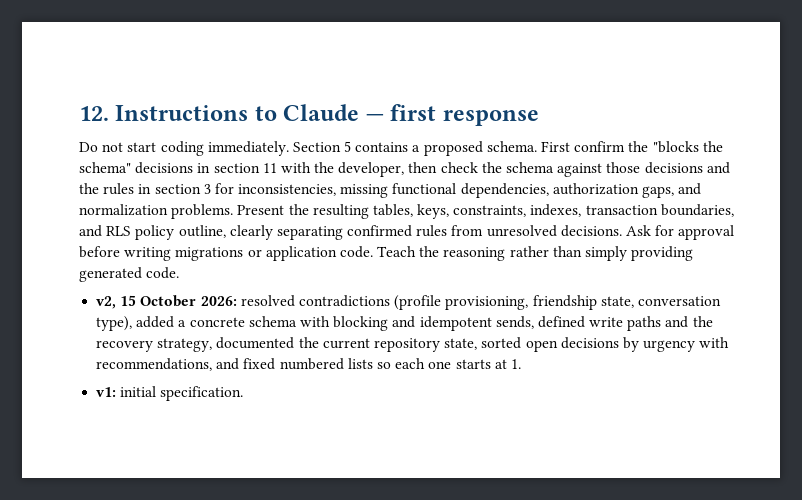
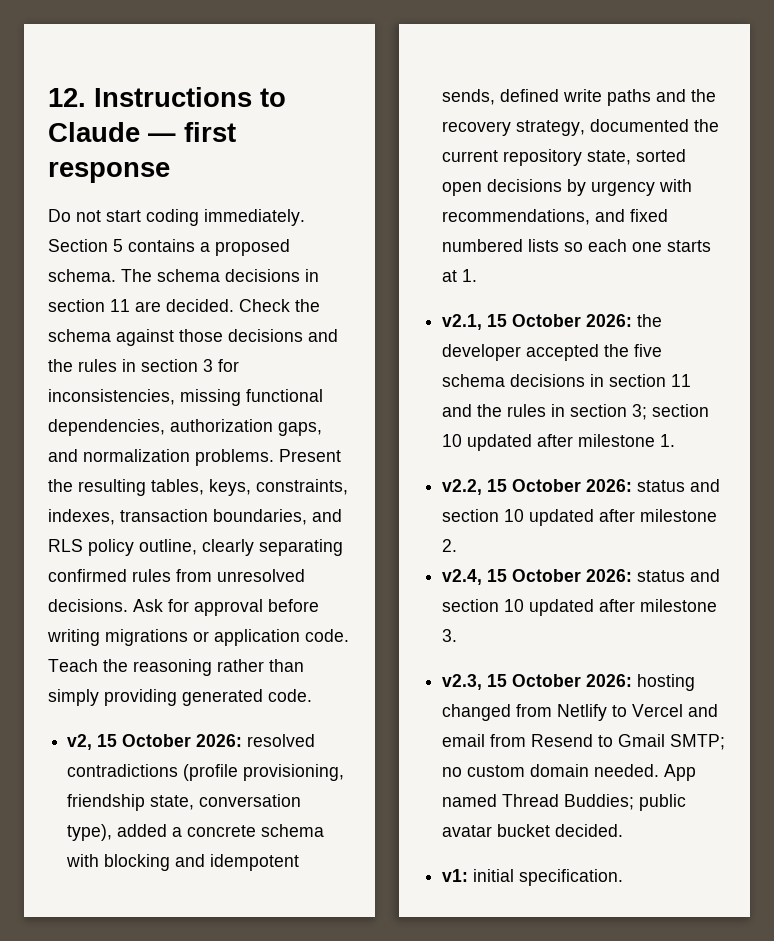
[541,141,723,153] [79,162,478,177] First confirm the "blocks the schema" decisions in section 11 with the developer, then check -> [121,269,319,282] [48,299,290,312] The schema decisions in section 11 are decided. Check
(521, 364) none -> [442,314,663,330] [442,344,663,361] [442,374,692,387] [442,404,710,420] [442,434,676,451] [442,479,721,495] [442,509,718,526] [442,539,458,552] [442,569,721,585] [442,599,718,616] [442,629,458,642] [442,674,696,691] [442,704,719,721] [442,734,726,750] [442,764,697,781] [442,794,687,811] [442,824,624,837] // v2.1, 15 October 2026: the developer accepted the five schema decisions in section 11 and the rules in section 3; section 10 updated after milestone 1. // v2.2, 15 October 2026: status and section 10 updated after milestone 2. // v2.4, 15 October 2026: status and section 10 updated after milestone 3. // v2.3, 15 October 2026: hosting changed from Netlify to Vercel and email from Resend to Gmail SMTP; no custom domain needed. App named Thread Buddies; public avatar bucket decided.

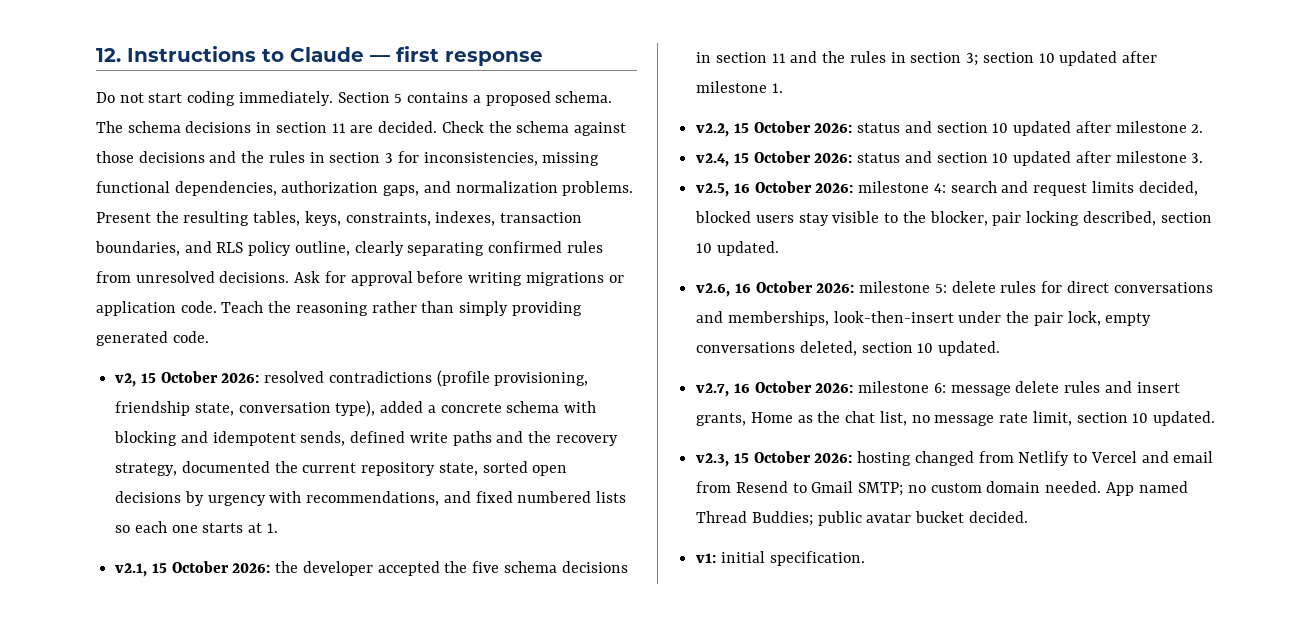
(458, 635) none -> [696,181,1198,197] [695,211,1212,226] [696,241,779,256] [696,281,1213,297] [696,311,1152,326] [696,341,1001,356] [696,381,1180,397] [696,411,1215,426] // v2.5, 16 October 2026: milestone 4: search and request limits decided, blocked users stay visible to the blocker, pair locking described, section 10 updated. // v2.6, 16 October 2026: milestone 5: delete rules for direct conversations and memberships, look-then-insert under the pair lock, empty conversations deleted, section 10 updated. // v2.7, 16 October 2026: milestone 6: message delete rules and insert grants, Home as the chat list, no message rate limit, section 10 updated.

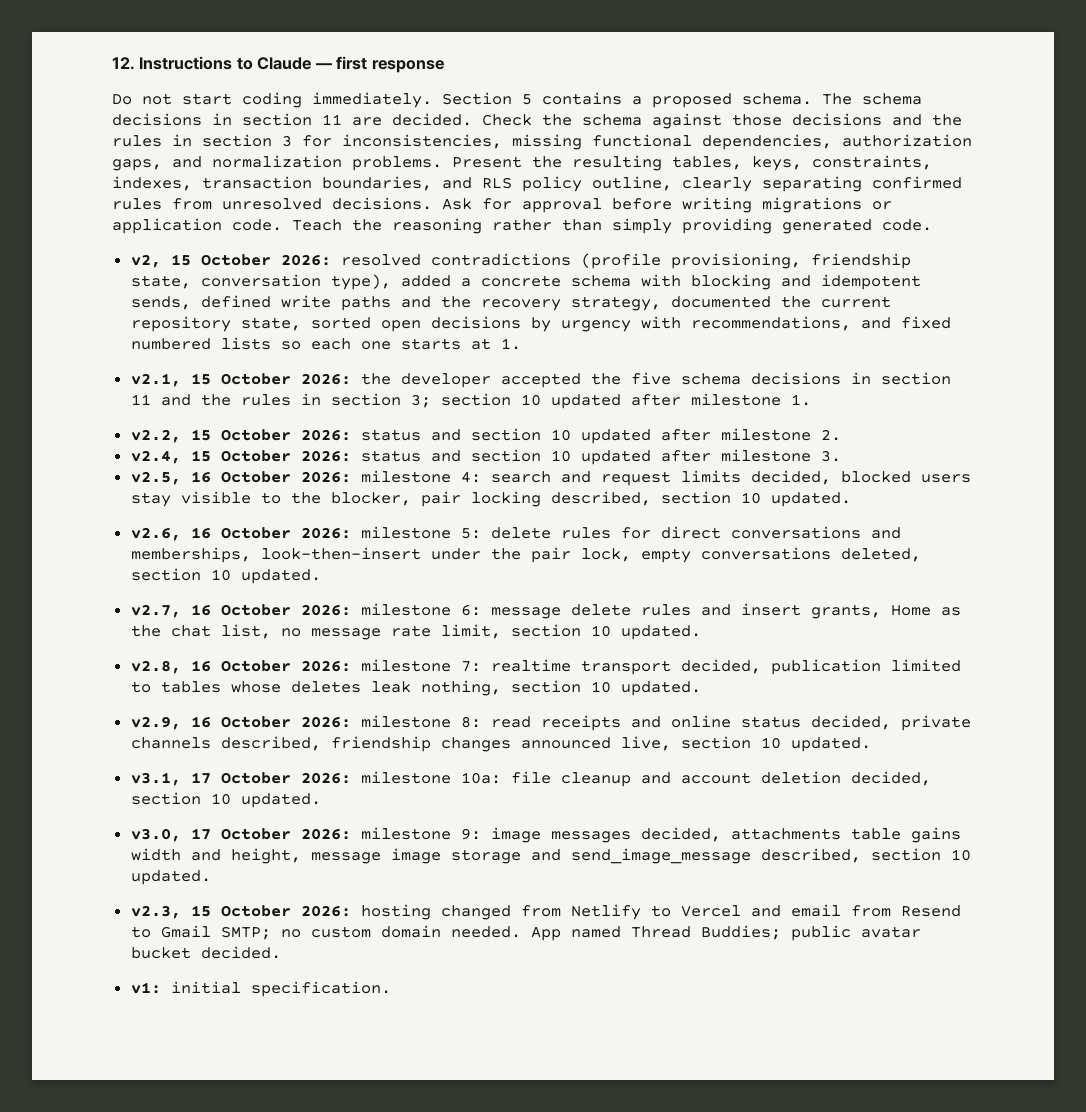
(1215, 418) none -> [130,659,961,675] [130,680,701,696] [130,715,971,731] [130,736,871,752] [130,771,931,787] [130,792,321,808] [130,827,961,843] [130,848,971,864] [130,870,211,885] // v2.8, 16 October 2026: milestone 7: realtime transport decided, publication limited to tables whose deletes leak nothing, section 10 updated. // v2.9, 16 October 2026: milestone 8: read receipts and online status decided, private channels described, friendship changes announced live, section 10 updated. // v3.1, 17 October 2026: milestone 10a: file cleanup and account deletion decided, section 10 updated. // v3.0, 17 October 2026: milestone 9: image messages decided, attachments table gains width and height, message image storage and send_image_message described, section 10 updated.

